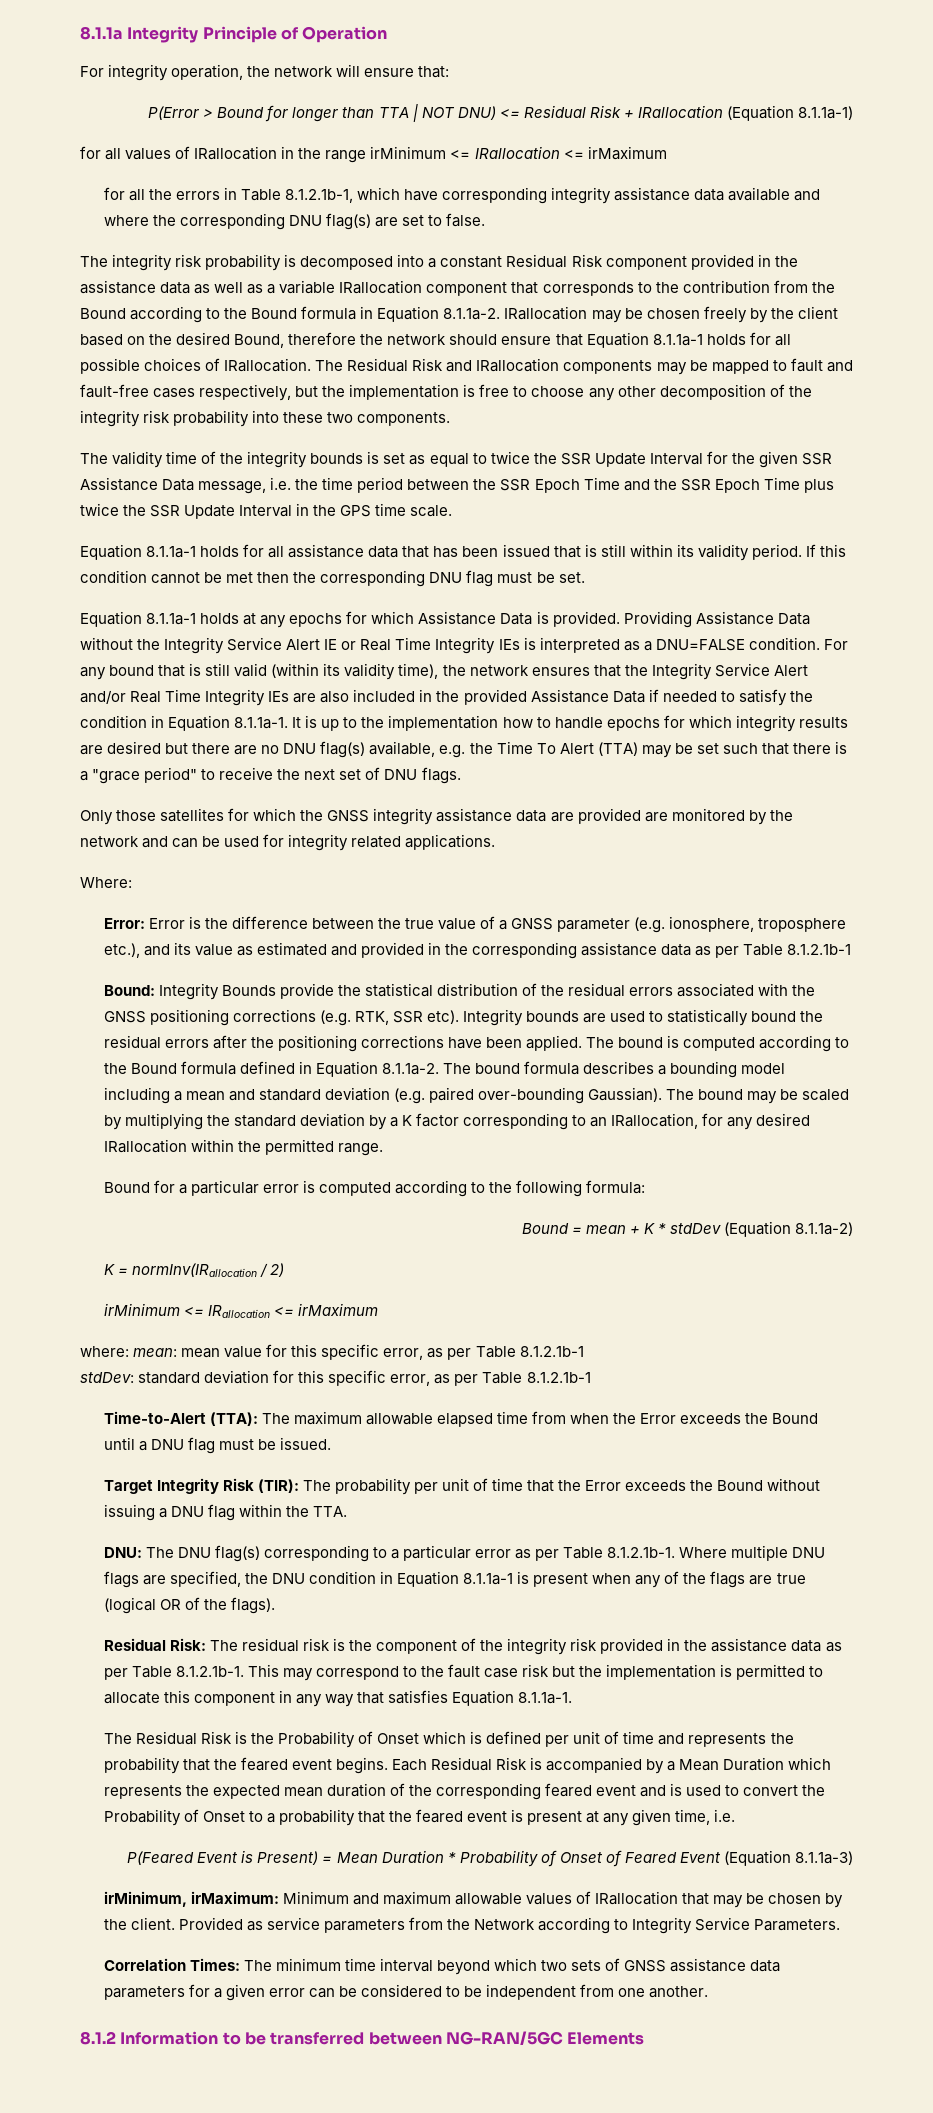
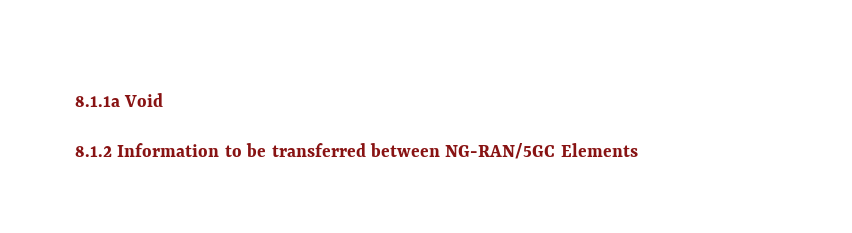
[127,26,388,43] [80,64,450,81] [148,104,853,122] [80,146,667,163] [103,187,821,204] [103,213,486,230] [80,254,798,271] [80,280,835,296] [80,306,838,323] [80,332,791,348] [80,358,853,375] [80,384,812,401] [80,410,451,427] [80,451,832,468] [80,477,834,494] [80,503,453,519] [80,544,846,561] [80,570,585,587] [80,611,810,628] [80,637,848,654] [80,663,808,680] [80,689,813,706] [80,715,848,732] [80,741,848,758] [80,767,461,784] [80,808,793,825] [80,834,496,851] [80,877,132,888] [103,916,847,933] [103,942,852,959] [103,983,816,1000] [103,1009,824,1026] [103,1035,850,1052] [103,1061,786,1078] [103,1087,850,1104] [103,1113,811,1130] [103,1139,383,1156] [103,1180,646,1197] [521,1221,853,1237] [103,1263,284,1277] [103,1303,378,1318] [80,1344,584,1360] [80,1370,591,1386] [103,1411,819,1427] [103,1437,331,1454] [103,1478,821,1495] [103,1504,347,1521] [103,1545,826,1562] [103,1571,806,1588] [103,1597,275,1614] [103,1638,842,1655] [103,1664,824,1681] [103,1690,573,1707] [103,1731,794,1748] [103,1757,832,1774] [103,1783,826,1800] [103,1809,736,1826] [127,1850,853,1867] [103,1891,844,1908] [103,1917,841,1934] [103,1958,781,1975] [103,1984,709,2001] Integrity Principle of Operation // For integrity operation, the network will ensure that: // P(Error > Bound for longer than TTA | NOT DNU) <= Residual Risk + IRallocation (Equation 8.1.1a-1) // for all values of IRallocation in the range irMinimum <= IRallocation <= irMaximum // for all the errors in Table 8.1.2.1b-1, which have corresponding integrity assistance data available and where the corresponding DNU flag(s) are set to false. // The integrity risk probability is decomposed into a constant Residual Risk component provided in the assistance data as well as a variable IRallocation component that corresponds to the contribution from the Bound according to the Bound formula in Equation 8.1.1a-2. IRallocation may be chosen freely by the client based on the desired Bound, therefore the network should ensure that Equation 8.1.1a-1 holds for all possible choices of IRallocation. The Residual Risk and IRallocation components may be mapped to fault and fault-free cases respectively, but the implementation is free to choose any other decomposition of the integrity risk probability into these two components. // The validity time of the integrity bounds is set as equal to twice the SSR Update Interval for the given SSR Assistance Data message, i.e. the time period between the SSR Epoch Time and the SSR Epoch Time plus twice the SSR Update Interval in the GPS time scale. // Equation 8.1.1a-1 holds for all assistance data that has been issued that is still within its validity period. If this condition cannot be met then the corresponding DNU flag must be set. // Equation 8.1.1a-1 holds at any epochs for which Assistance Data is provided. Providing Assistance Data without the Integrity Service Alert IE or Real Time Integrity IEs is interpreted as a DNU=FALSE condition. For any bound that is still valid (within its validity time), the network ensures that the Integrity Service Alert and/or Real Time Integrity IEs are also included in the provided Assistance Data if needed to satisfy the condition in Equation 8.1.1a-1. It is up to the implementation how to handle epochs for which integrity results are desired but there are no DNU flag(s) available, e.g. the Time To Alert (TTA) may be set such that there is a "grace period" to receive the next set of DNU flags. // Only those satellites for which the GNSS integrity assistance data are provided are monitored by the network and can be used for integrity related applications. // Where: // Error: Error is the difference between the true value of a GNSS parameter (e.g. ionosphere, troposphere etc.), and its value as estimated and provided in the corresponding assistance data as per Table 8.1.2.1b-1 // Bound: Integrity Bounds provide the statistical distribution of the residual errors associated with the GNSS positioning corrections (e.g. RTK, SSR etc). Integrity bounds are used to statistically bound the residual errors after the positioning corrections have been applied. The bound is computed according to the Bound formula defined in Equation 8.1.1a-2. The bound formula describes a bounding model including a mean and standard deviation (e.g. paired over-bounding Gaussian). The bound may be scaled by multiplying the standard deviation by a K factor corresponding to an IRallocation, for any desired IRallocation within the permitted range. // Bound for a particular error is computed according to the following formula: // Bound = mean + K * stdDev (Equation 8.1.1a-2) // K = normInv(IRallocation / 2) // irMinimum <= IRallocation <= irMaximum // where: mean: mean value for this specific error, as per Table 8.1.2.1b-1 // stdDev: standard deviation for this specific error, as per Table 8.1.2.1b-1 // Time-to-Alert (TTA): The maximum allowable elapsed time from when the Error exceeds the Bound until a DNU flag must be issued. // Target Integrity Risk (TIR): The probability per unit of time that the Error exceeds the Bound without issuing a DNU flag within the TTA. // DNU: The DNU flag(s) corresponding to a particular error as per Table 8.1.2.1b-1. Where multiple DNU flags are specified, the DNU condition in Equation 8.1.1a-1 is present when any of the flags are true (logical OR of the flags). // Residual Risk: The residual risk is the component of the integrity risk provided in the assistance data as per Table 8.1.2.1b-1. This may correspond to the fault case risk but the implementation is permitted to allocate this component in any way that satisfies Equation 8.1.1a-1. // The Residual Risk is the Probability of Onset which is defined per unit of time and represents the probability that the feared event begins. Each Residual Risk is accompanied by a Mean Duration which represents the expected mean duration of the corresponding feared event and is used to convert the Probability of Onset to a probability that the feared event is present at any given time, i.e. // P(Feared Event is Present) = Mean Duration * Probability of Onset of Feared Event (Equation 8.1.1a-3) // irMinimum, irMaximum: Minimum and maximum allowable values of IRallocation that may be chosen by the client. Provided as service parameters from the Network according to Integrity Service Parameters. // Correlation Times: The minimum time interval beyond which two sets of GNSS assistance data parameters for a given error can be considered to be independent from one another. -> [124,93,164,107] Void

